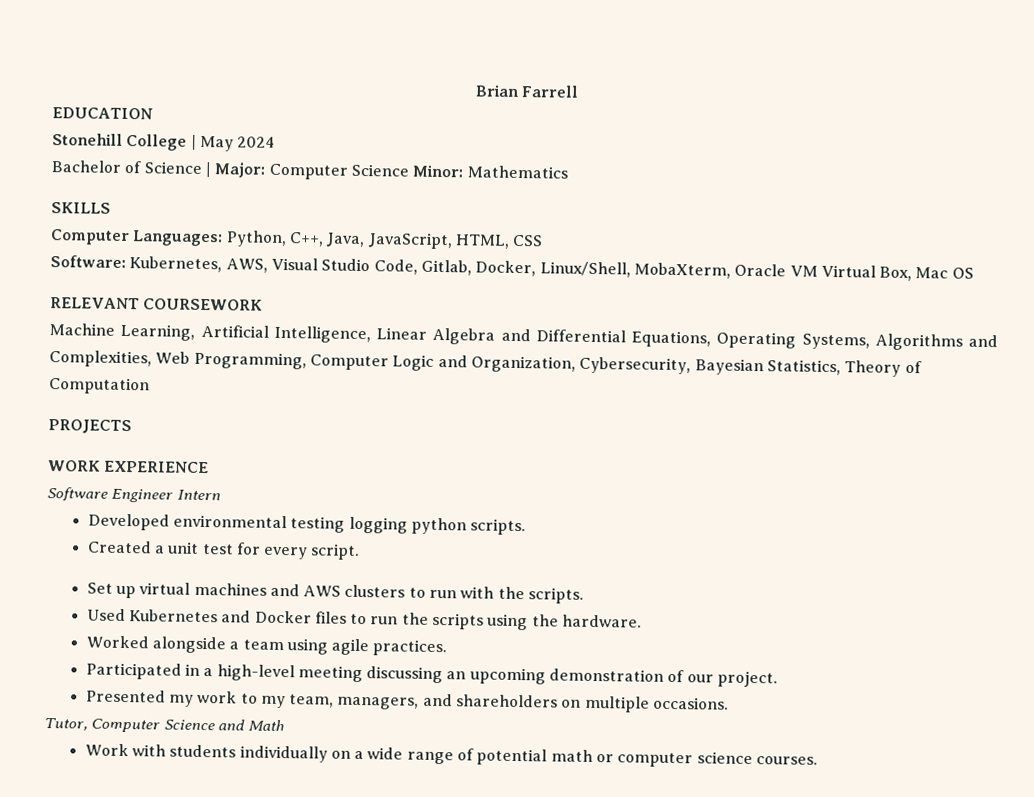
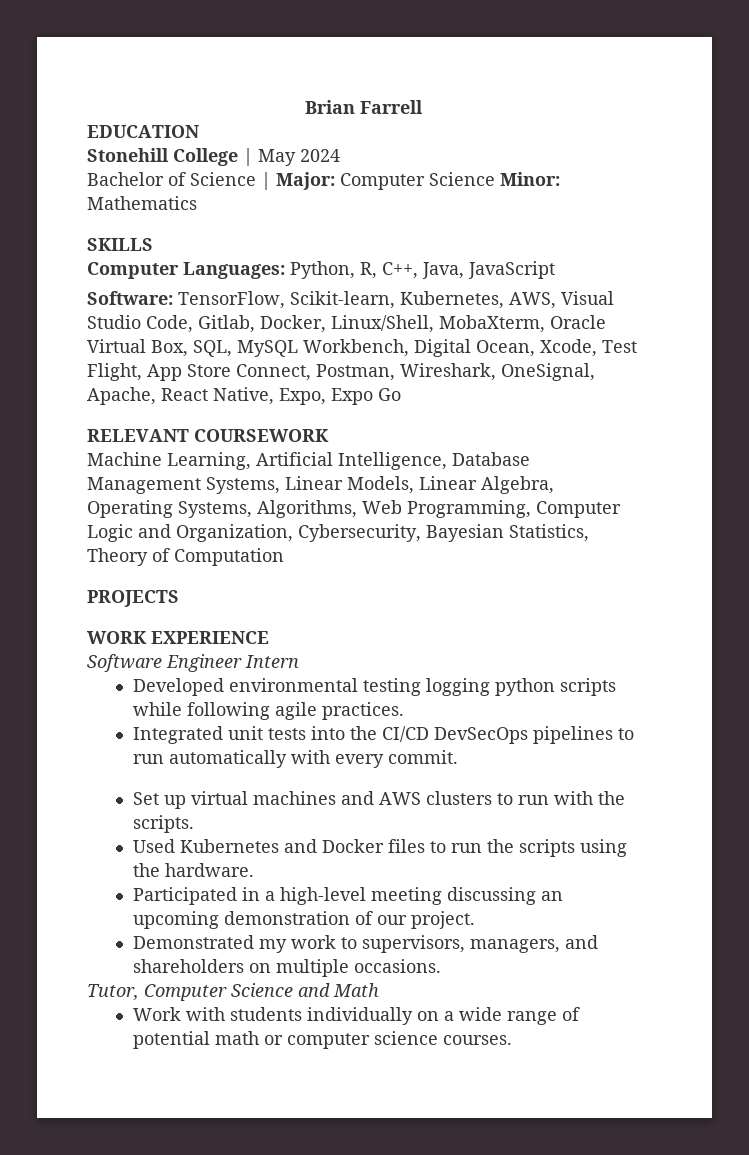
(287, 239) none -> [360,262,377,279] R,
[367,232,544,250] JavaScript, HTML, CSS -> [468,261,555,279] JavaScript
(126, 262) none -> [178,291,395,309] TensorFlow, Scikit-learn,
[789,265,818,277] VM -> (606, 322) none
[915,267,974,279] Mac OS -> [193,339,637,357] [87,363,595,381] [87,387,401,405] SQL, MySQL Workbench, Digital Ocean, Xcode, Test Flight, App Store Connect, Postman, Wireshark, OneSignal, Apache, React Native, Expo, Expo Go
[376,327,998,351] [49,350,152,368] Linear Algebra and Differential Equations, Operating Systems, Algorithms and Complexities, -> [452,452,530,466] [87,476,554,494] [87,500,357,518] Database Management Systems, Linear Models, Linear Algebra, Operating Systems, Algorithms,
[470,518,527,536] [87,540,361,561] scripts. // Created a unit test for every script. -> [559,678,616,696] [132,702,404,720] [132,726,634,744] [132,750,458,768] scripts while following agile practices. // Integrated unit tests into the CI/CD DevSecOps pipelines to run automatically with every commit.
[85,635,448,657] // Worked alongside a team using agile practices. -> (254, 870) none
[85,689,166,703] Presented -> [132,935,254,949] Demonstrated
[260,694,335,709] my team, -> [361,935,465,953] supervisors,

